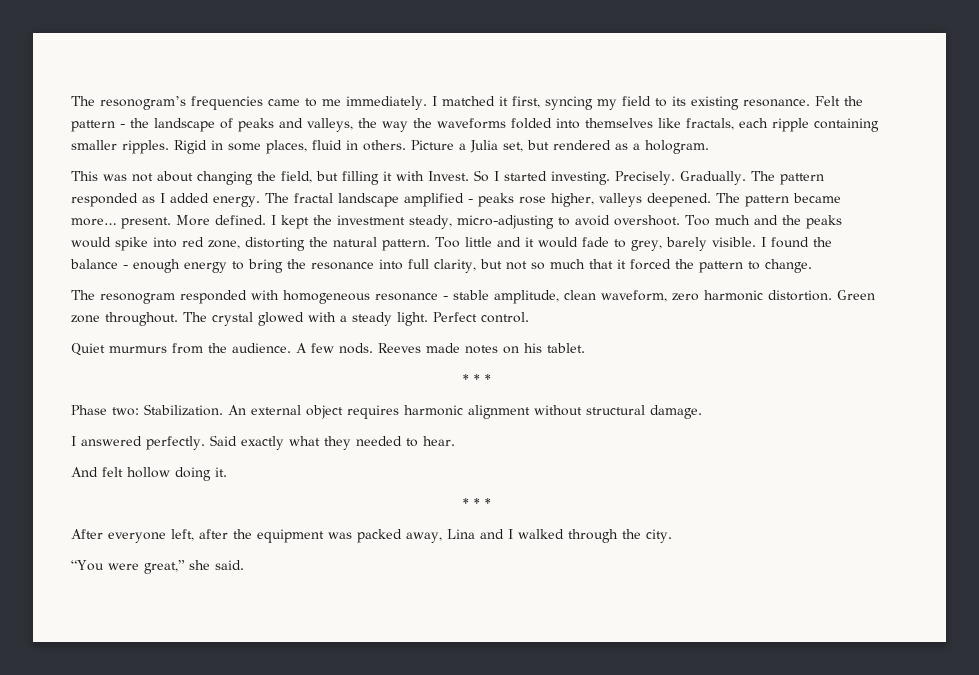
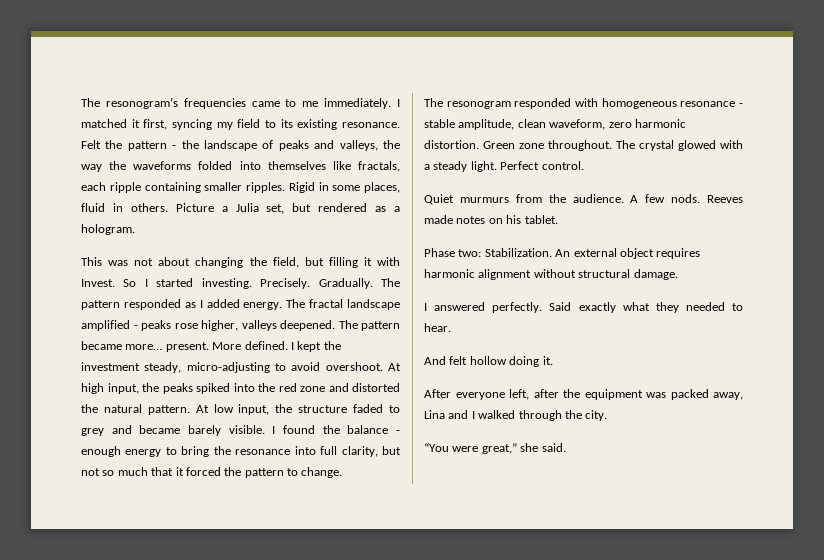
[684,215,842,229] [71,237,662,251] Too much and the peaks would spike into red zone, distorting the natural pattern. Too little and it would fade to grey, -> [388,363,402,371] [81,383,400,394] [81,404,400,415] [81,425,181,436] At high input, the peaks spiked into the red zone and distorted the natural pattern. At low input, the structure faded to grey and became
[462,374,491,384] // * * * -> (558, 219) none
[462,498,491,508] // * * * -> (553, 360) none

